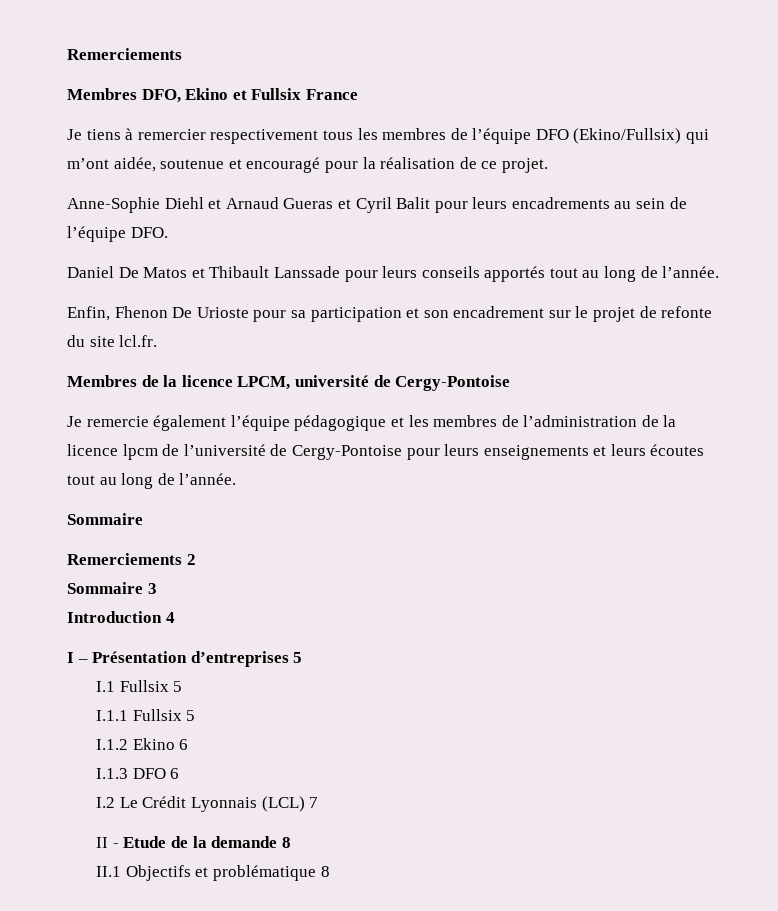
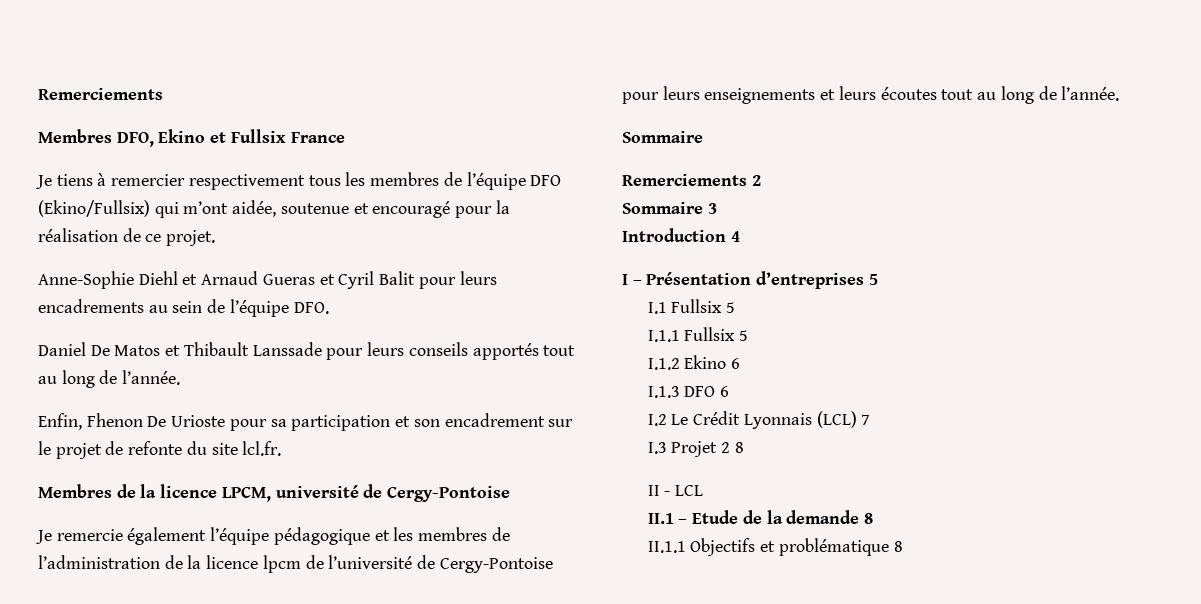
(319, 802) none -> [647,441,744,457] // I.3 Projet 2 8
(119, 845) none -> [675,485,704,496] [647,513,688,524] LCL // II.1 –
[96,866,122,877] II.1 -> [647,541,686,553] II.1.1

